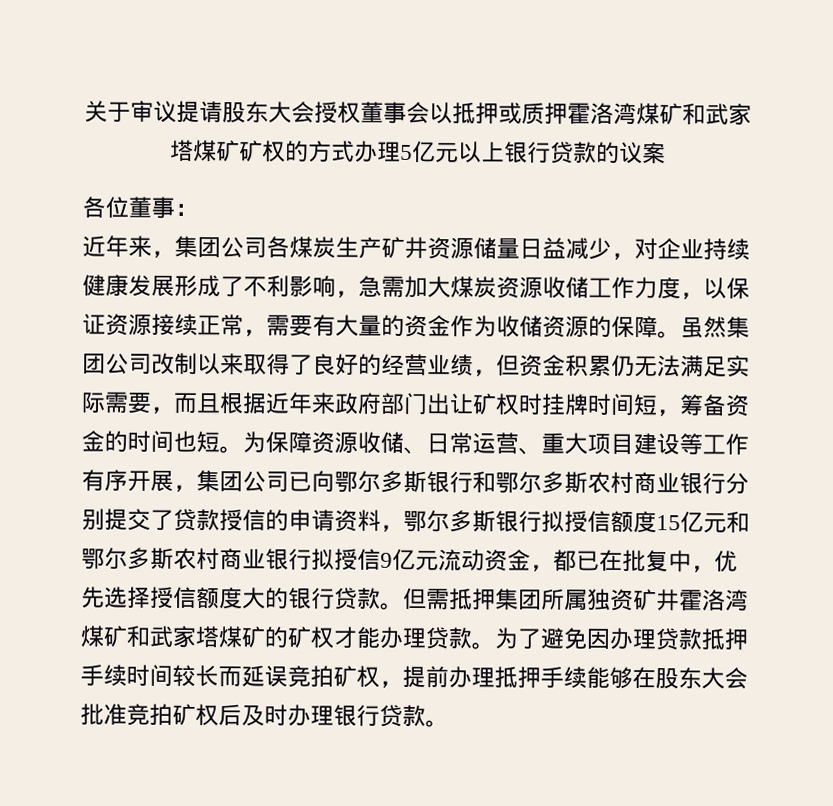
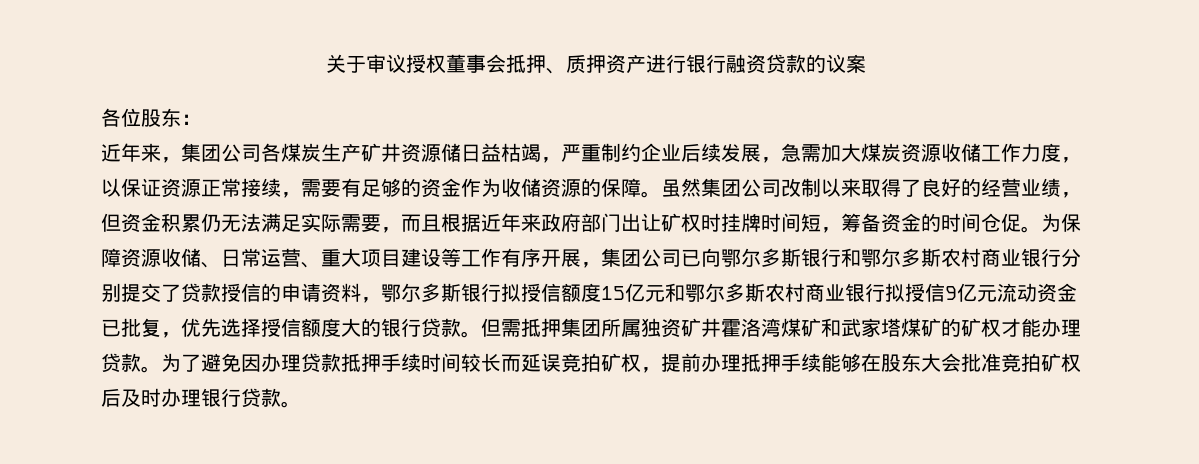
[176,100,752,126] [170,139,551,164] 提请股东大会授权董事会以抵押或质押霍洛湾煤矿和武家塔煤矿矿权的方式办理5亿元以上银行 -> [405,54,766,74] 授权董事会抵押、质押资产进行银行融资
[128,196,175,219] 董事 -> [141,108,181,127] 股东
[496,237,750,261] [82,274,336,298] 量日益减少，对企业持续健康发展形成了不利影响 -> [461,143,761,163] 日益枯竭，严重制约企业后续发展
[151,313,244,337] 接续正常 -> [201,178,281,197] 正常接续
[335,314,382,337] 大量 -> [361,178,401,197] 足够
[173,430,220,453] 也短 -> [981,213,1021,232] 仓促
[530,549,692,573] ，都已在批复中 -> [101,318,161,337] 已批复

